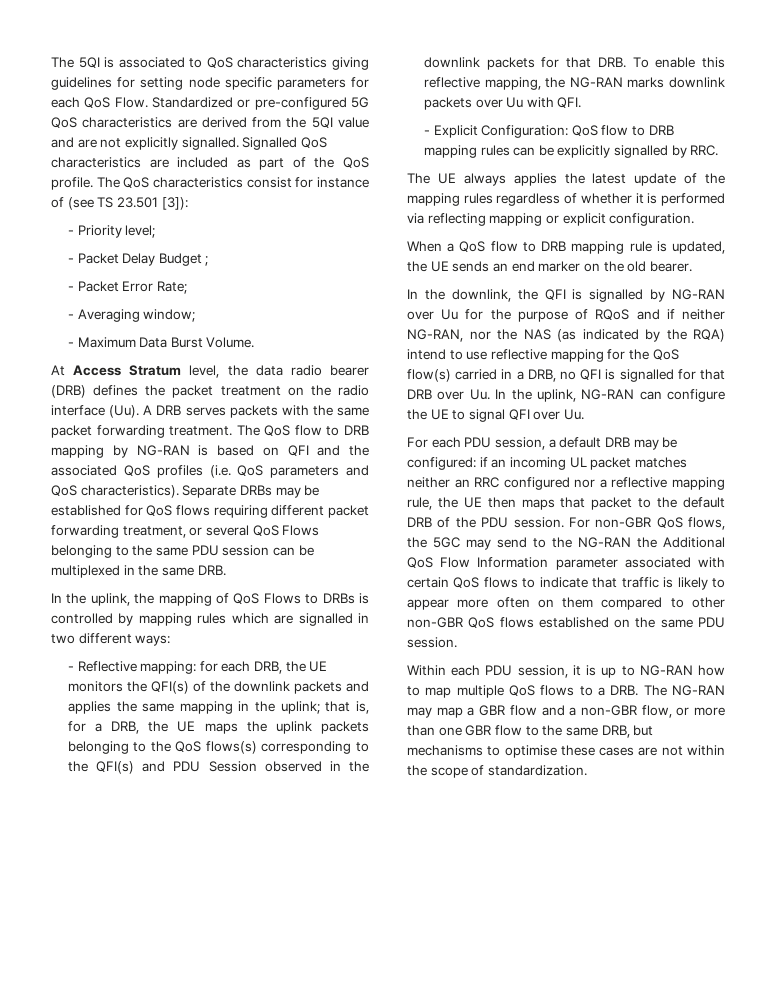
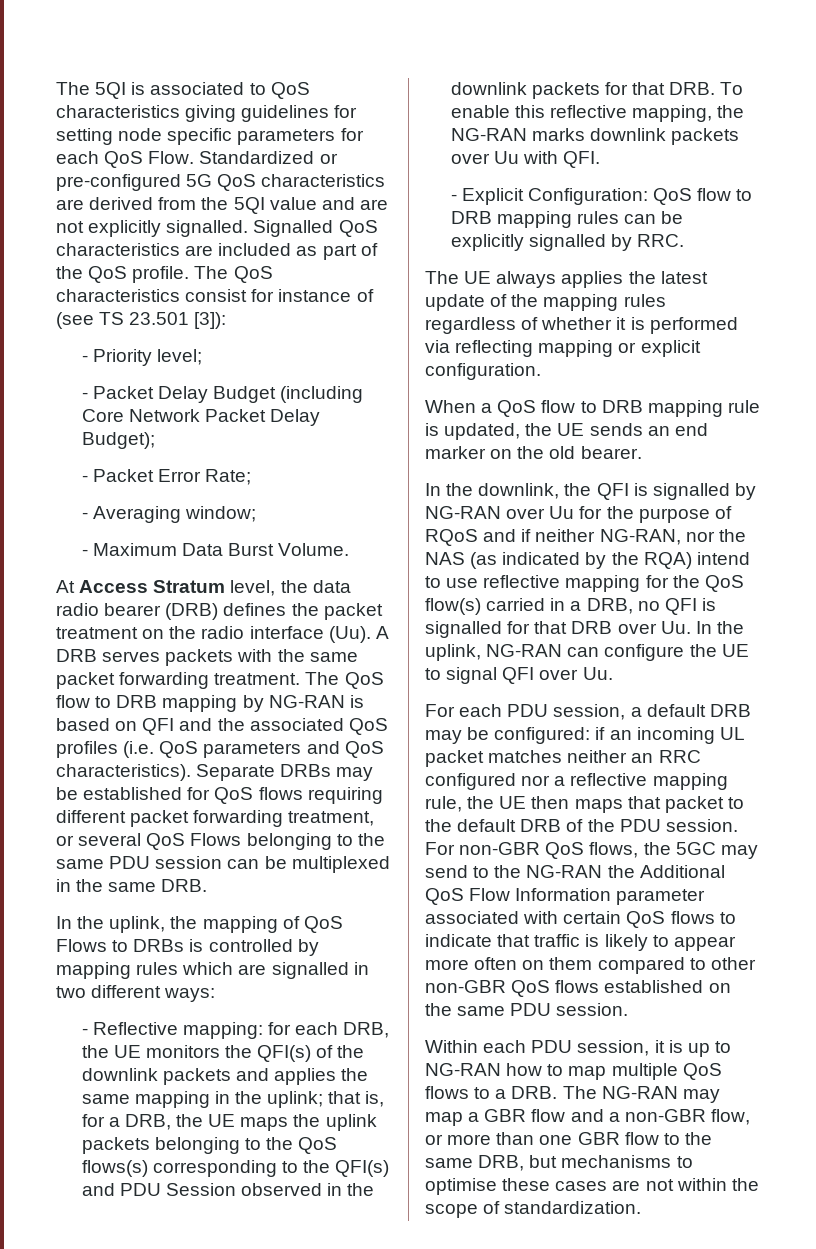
[205,256,209,266] ; -> [280,386,364,403] [81,409,321,426] [81,432,155,449] (including Core Network Packet Delay Budget);

